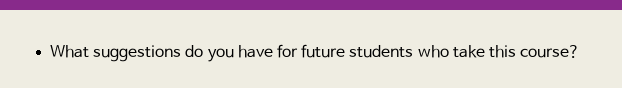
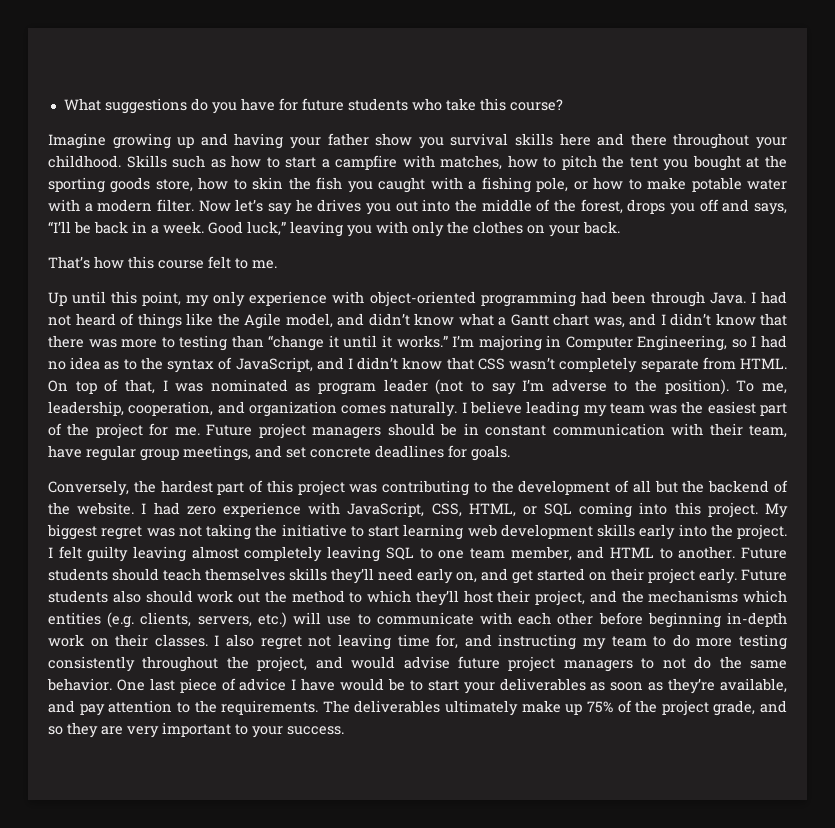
(581, 51) none -> [48,133,788,149] [48,155,787,171] [48,177,788,193] [48,199,787,215] [48,221,620,237] [48,256,277,269] [48,291,788,307] [48,313,787,329] [48,335,787,351] [48,357,787,373] [48,379,788,395] [48,401,788,417] [48,423,787,439] [48,445,510,461] [48,480,788,496] [48,502,788,518] [47,524,787,540] [48,546,787,562] [48,568,787,584] [48,590,787,606] [48,612,787,628] [48,634,787,650] [48,656,788,672] [47,678,788,694] [48,700,787,716] [48,722,344,738] // Imagine growing up and having your father show you survival skills here and there throughout your childhood. Skills such as how to start a campfire with matches, how to pitch the tent you bought at the sporting goods store, how to skin the fish you caught with a fishing pole, or how to make potable water with a modern filter. Now let’s say he drives you out into the middle of the forest, drops you off and says, “I’ll be back in a week. Good luck,” leaving you with only the clothes on your back. // That’s how this course felt to me. // Up until this point, my only experience with object-oriented programming had been through Java. I had not heard of things like the Agile model, and didn’t know what a Gantt chart was, and I didn’t know that there was more to testing than “change it until it works.” I’m majoring in Computer Engineering, so I had no idea as to the syntax of JavaScript, and I didn’t know that CSS wasn’t completely separate from HTML. On top of that, I was nominated as program leader (not to say I’m adverse to the position). To me, leadership, cooperation, and organization comes naturally. I believe leading my team was the easiest part of the project for me. Future project managers should be in constant communication with their team, have regular group meetings, and set concrete deadlines for goals. // Conversely, the hardest part of this project was contributing to the development of all but the backend of the website. I had zero experience with JavaScript, CSS, HTML, or SQL coming into this project. My biggest regret was not taking the initiative to start learning web development skills early into the project. I felt guilty leaving almost completely leaving SQL to one team member, and HTML to another. Future students should teach themselves skills they’ll need early on, and get started on their project early. Future students also should work out the method to which they’ll host their project, and the mechanisms which entities (e.g. clients, servers, etc.) will use to communicate with each other before beginning in-depth work on their classes. I also regret not leaving time for, and instructing my team to do more testing consistently throughout the project, and would advise future project managers to not do the same behavior. One last piece of advice I have would be to start your deliverables as soon as they’re available, and pay attention to the requirements. The deliverables ultimately make up 75% of the project grade, and so they are very important to your success.

